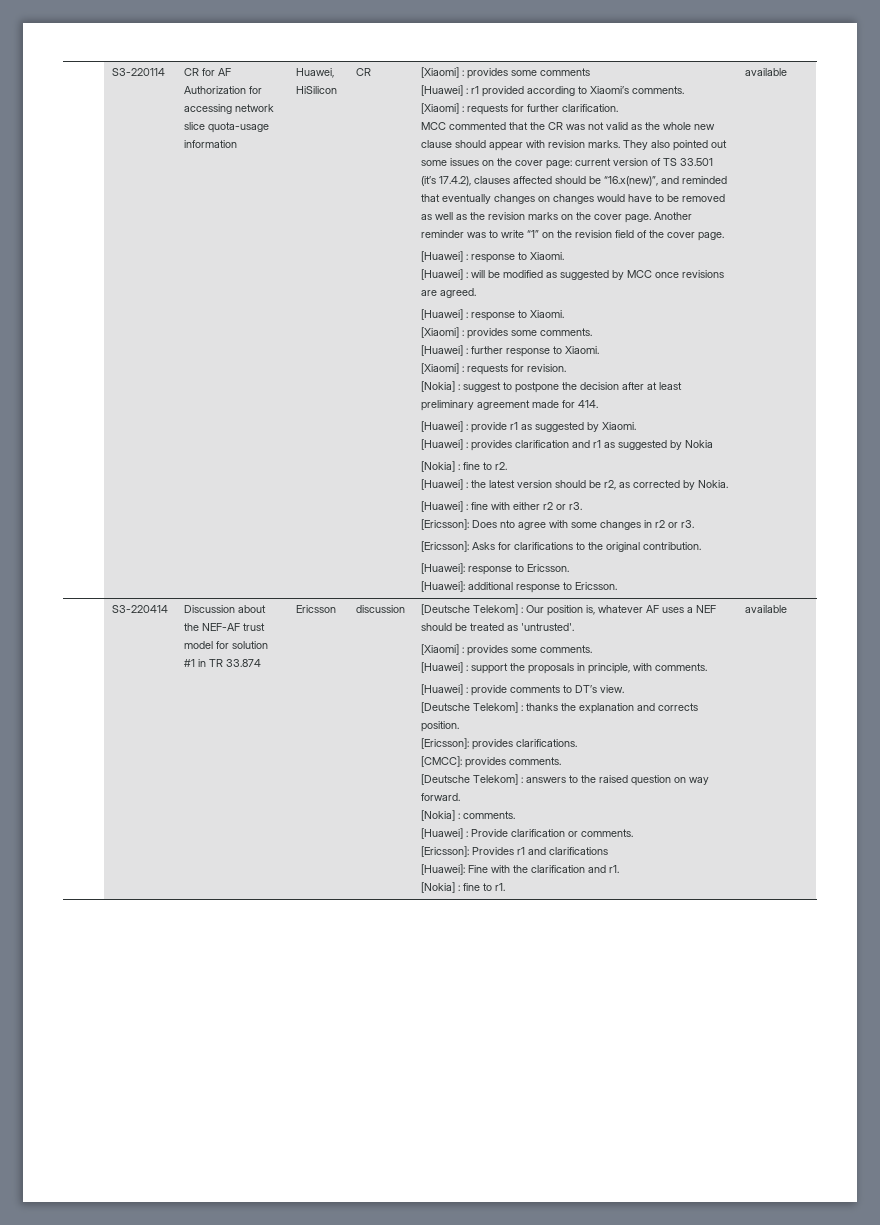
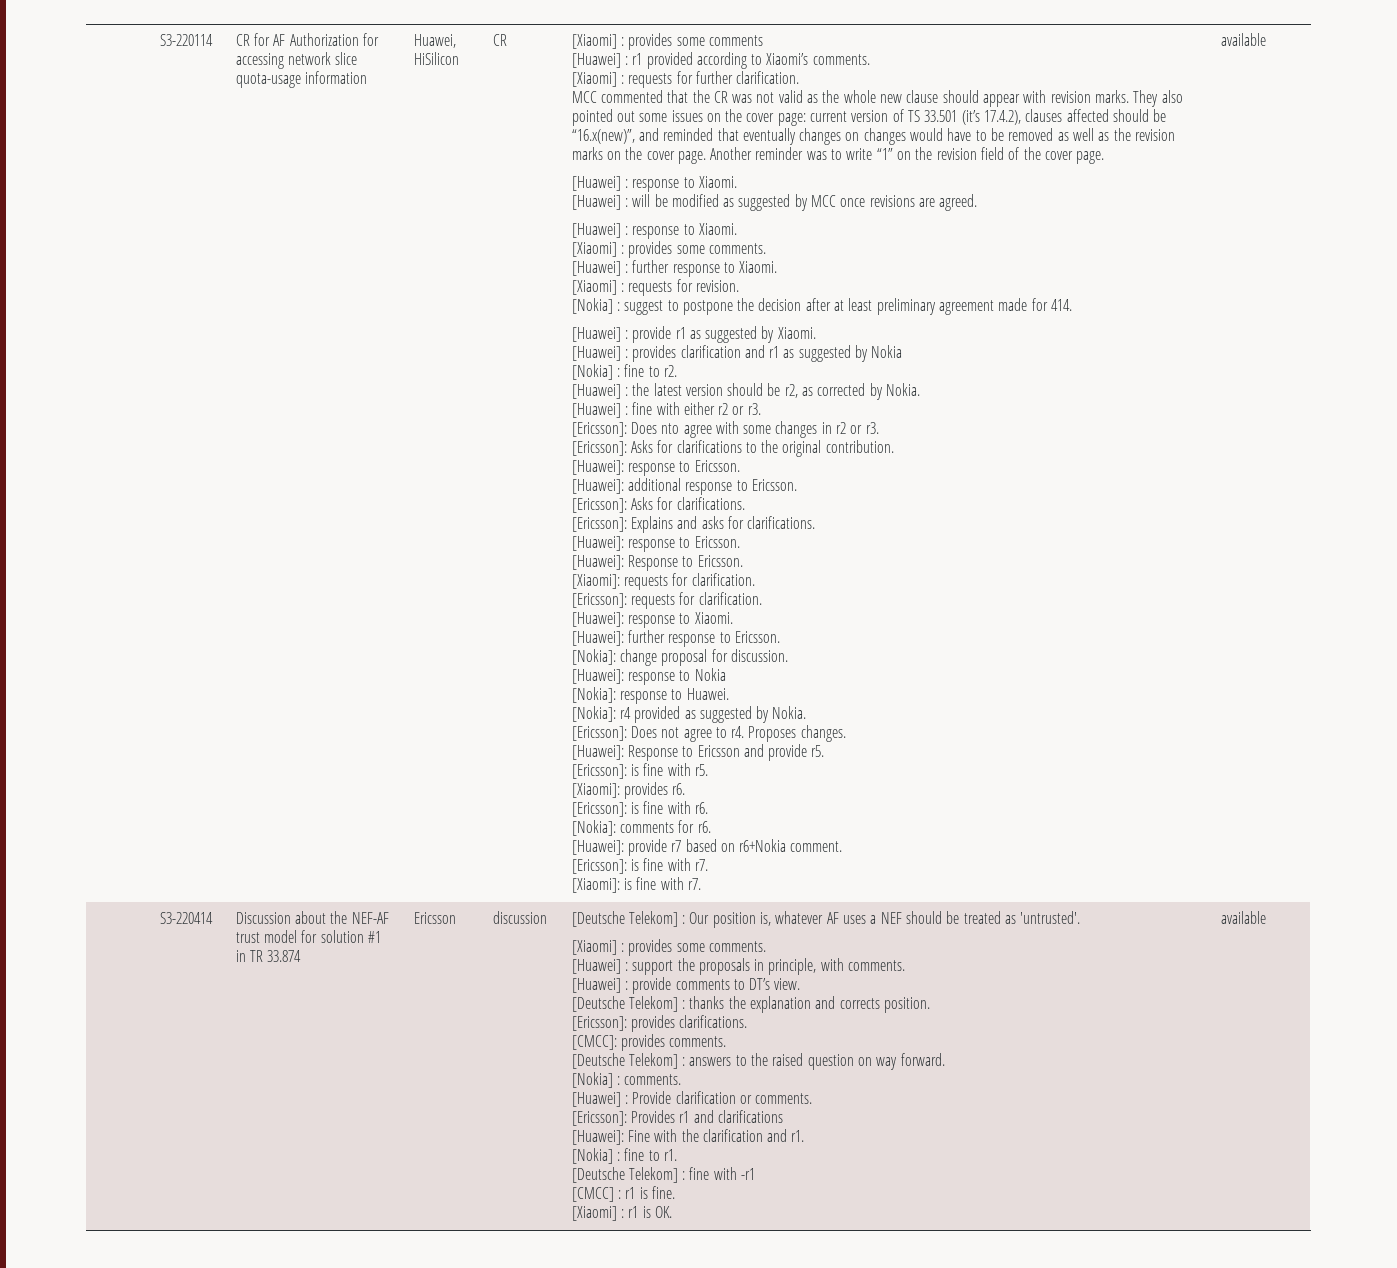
(617, 586) none -> [571,497,745,513] [571,516,816,533] [571,536,740,552] [571,555,743,571] [571,573,755,590] [571,592,762,609] [571,612,733,628] [571,630,780,647] [571,649,788,666] [571,668,726,685] [571,687,729,704] [571,706,807,723] [571,725,846,742] [571,744,825,761] [571,763,708,779] [571,782,686,799] [571,801,708,817] [571,820,711,836] [571,839,843,856] [571,858,708,874] [571,877,701,893] // [Ericsson]: Asks for clarifications. // [Ericsson]: Explains and asks for clarifications. // [Huawei]: response to Ericsson. // [Huawei]: Response to Ericsson. // [Xiaomi]: requests for clarification. // [Ericsson]: requests for clarification. // [Huawei]: response to Xiaomi. // [Huawei]: further response to Ericsson. // [Nokia]: change proposal for discussion. // [Huawei]: response to Nokia // [Nokia]: response to Huawei. // [Nokia]: r4 provided as suggested by Nokia. // [Ericsson]: Does not agree to r4. Proposes changes. // [Huawei]: Response to Ericsson and provide r5. // [Ericsson]: is fine with r5. // [Xiaomi]: provides r6. // [Ericsson]: is fine with r6. // [Nokia]: comments for r6. // [Huawei]: provide r7 based on r6+Nokia comment. // [Ericsson]: is fine with r7. // [Xiaomi]: is fine with r7.
(505, 887) none -> [571,1167,756,1183] [571,1186,675,1202] [571,1206,672,1221] // [Deutsche Telekom] : fine with -r1 // [CMCC] : r1 is fine. // [Xiaomi] : r1 is OK.

